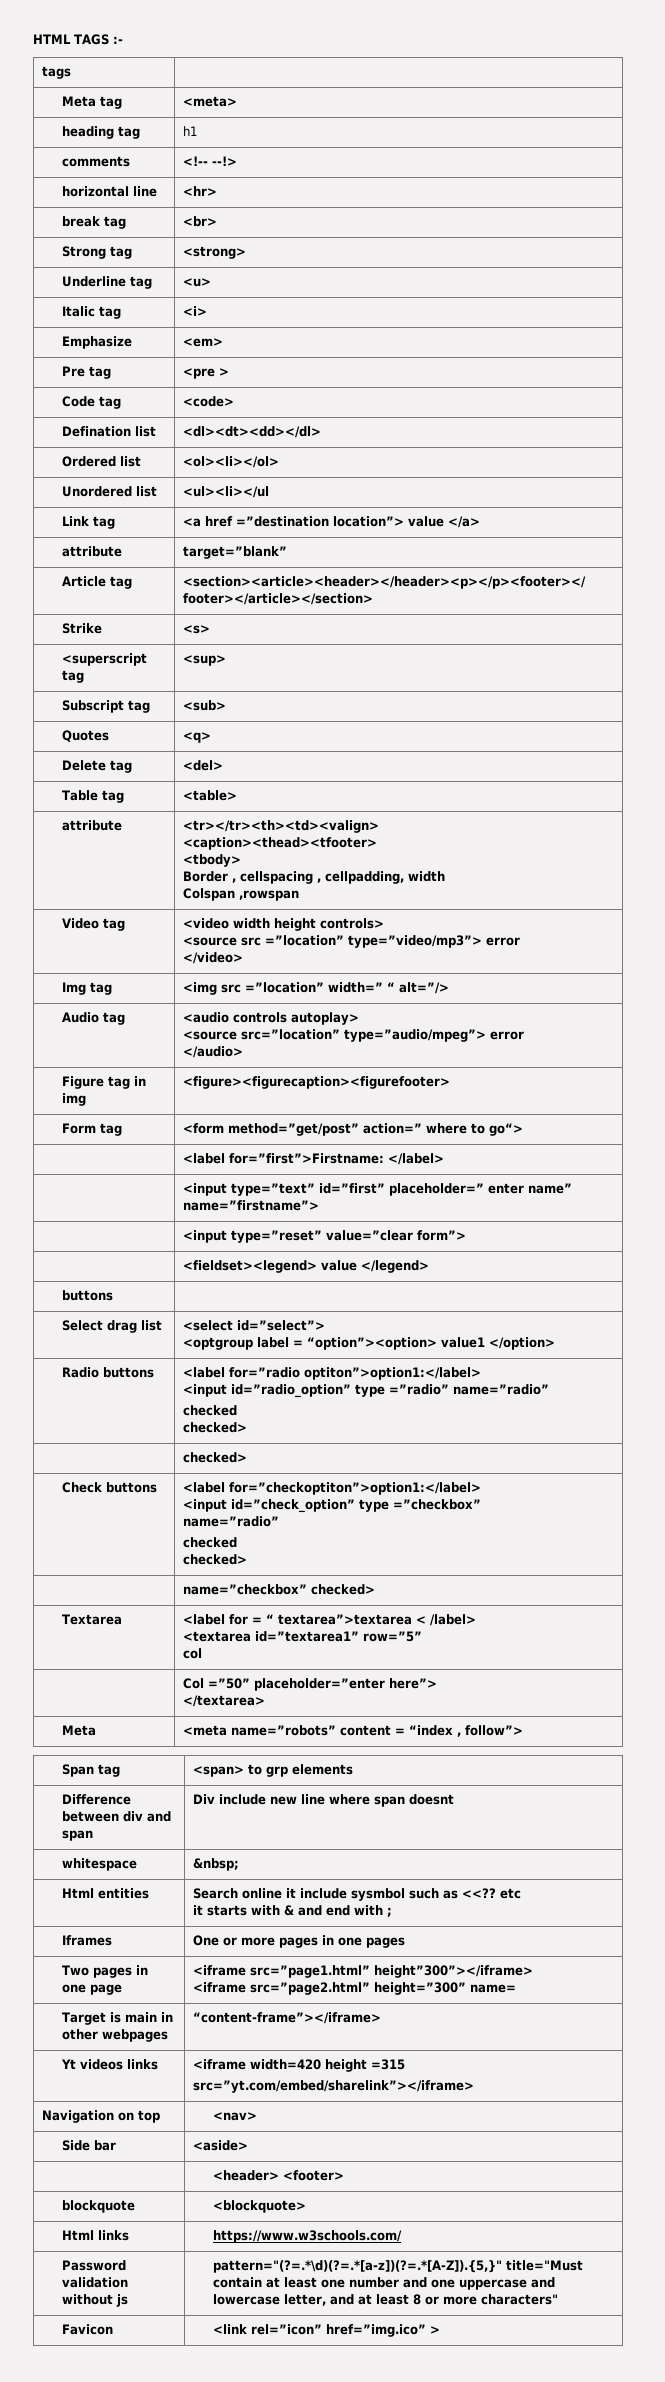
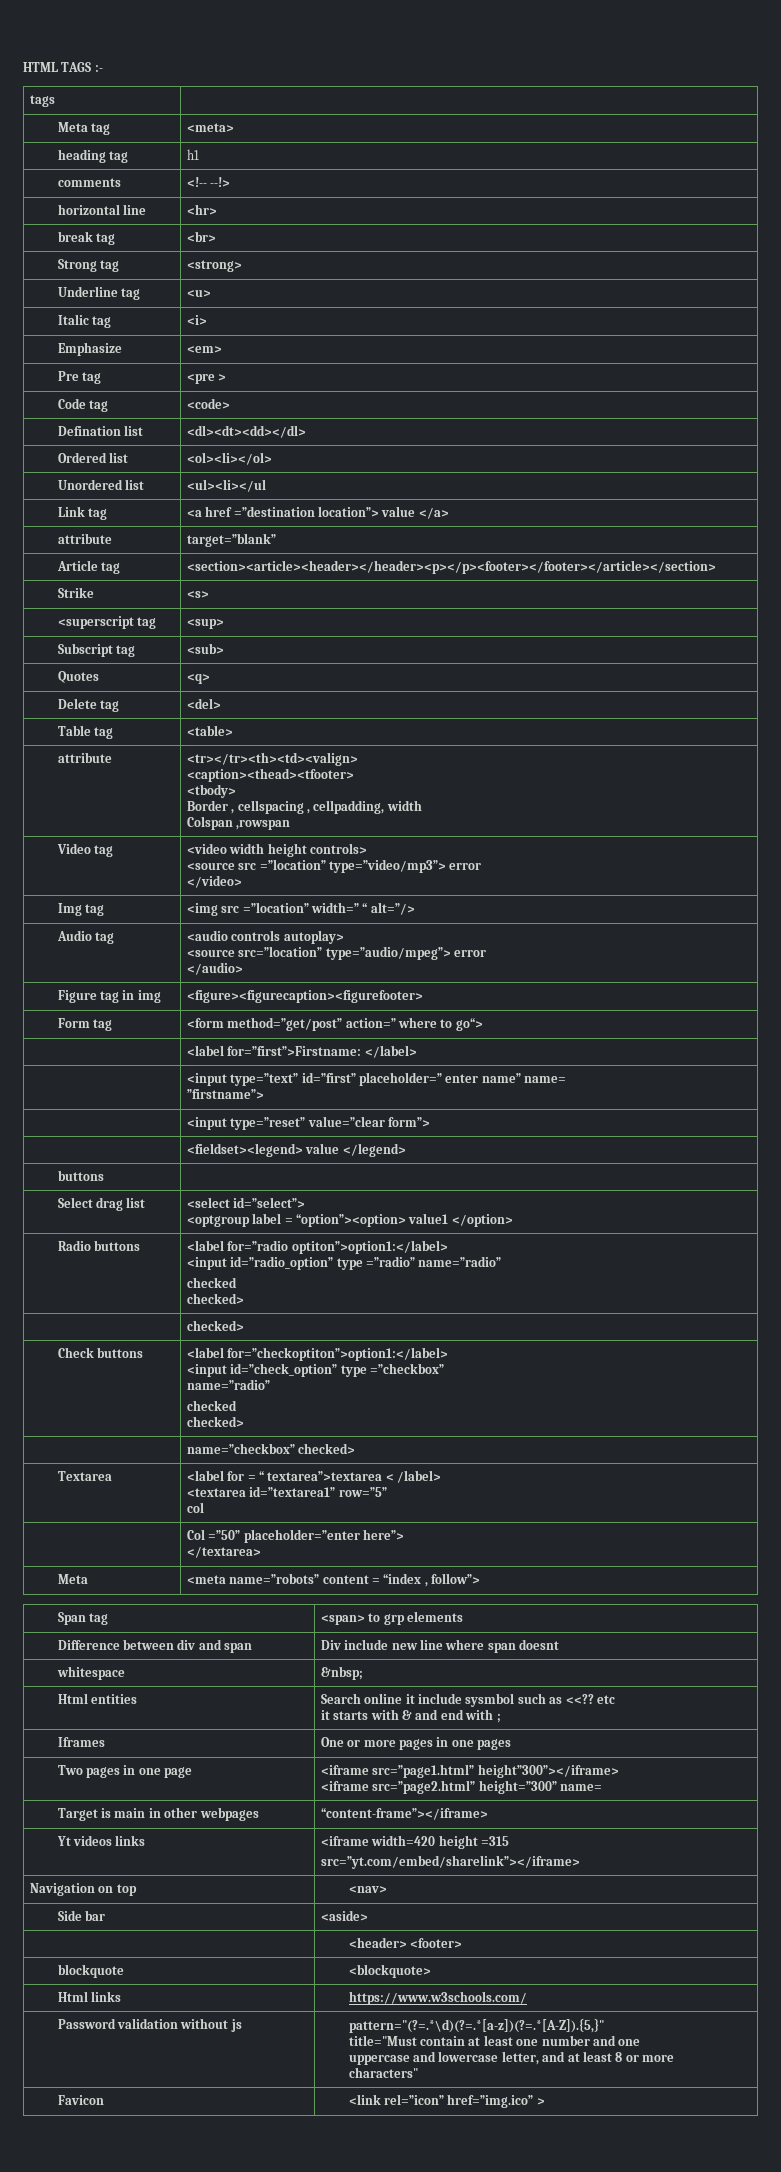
[183,1200,320,1211] name=”firstname”> -> [524,1076,567,1083] [186,1089,264,1099] name= // ”firstname”>
(503, 2266) none -> (604, 2025) //
(456, 2283) none -> (641, 2042) //
(478, 2300) none -> (675, 2058) //

